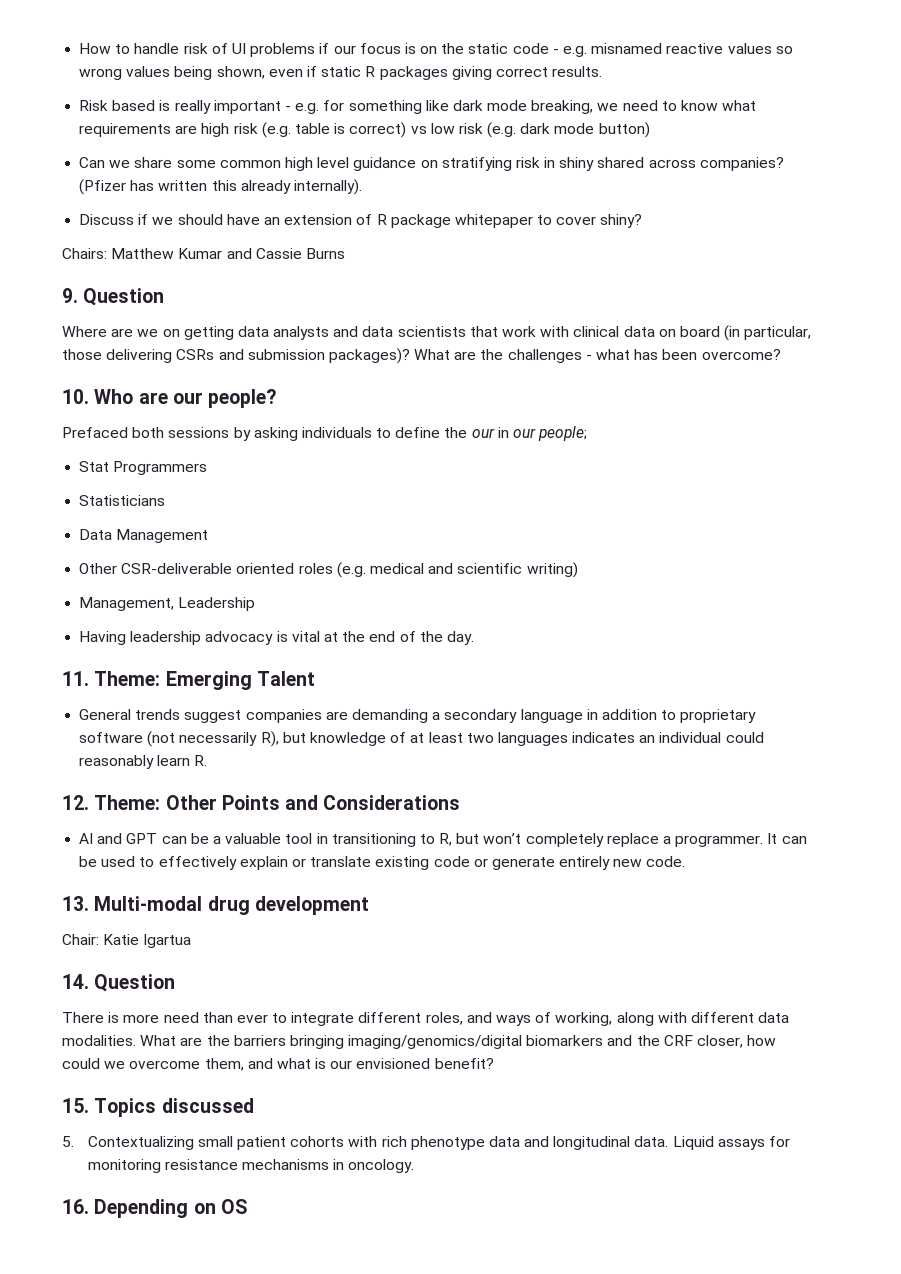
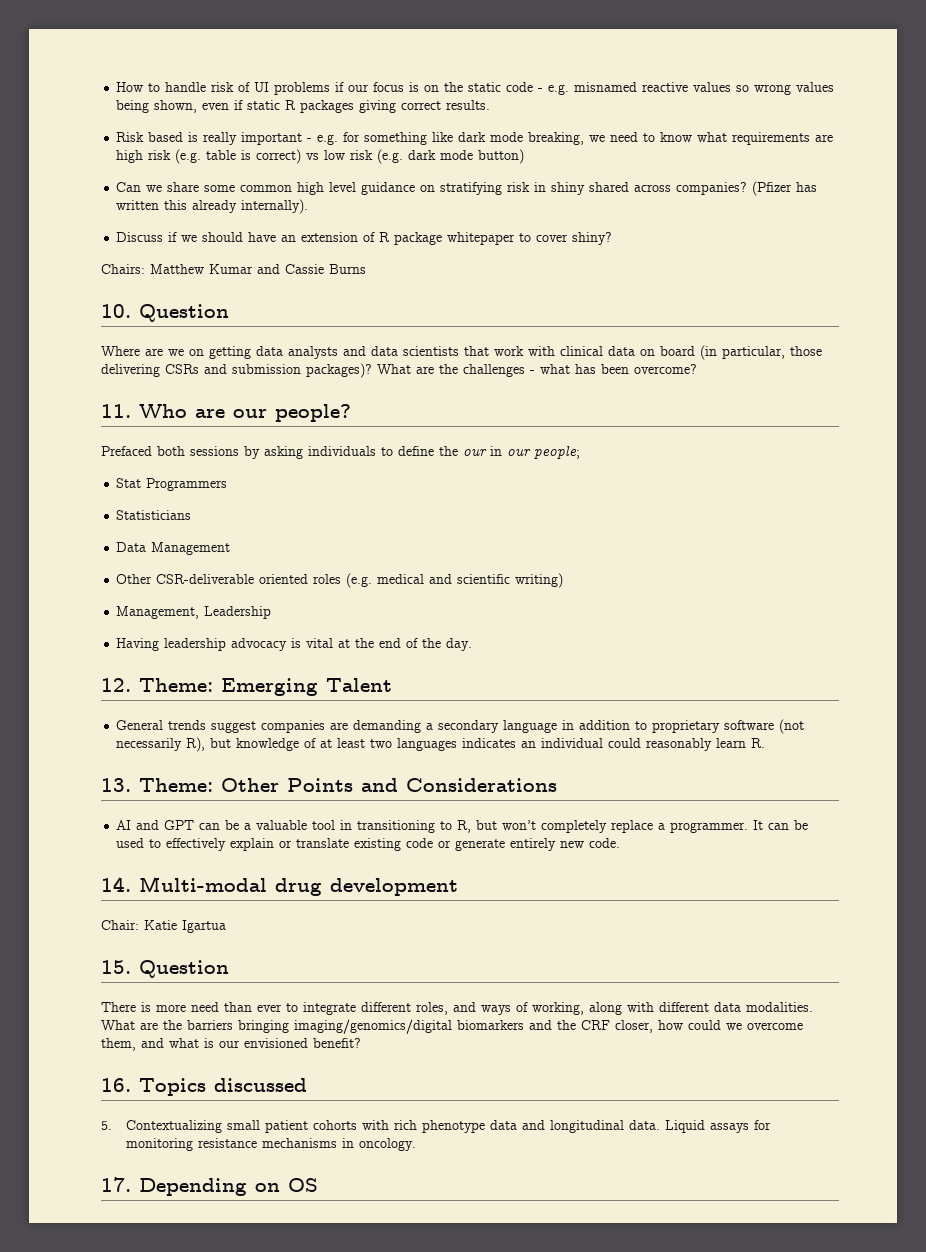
[62,288,78,303] 9. -> [101,304,131,318] 10.
[62,389,89,404] 10. -> [101,404,131,418] 11.
[62,671,89,686] 11. -> [101,678,131,692] 12.
[62,795,89,810] 12. -> [101,778,131,792] 13.
[62,896,89,911] 13. -> [101,877,131,892] 14.
[62,974,89,989] 14. -> [101,960,131,974] 15.
[62,1098,89,1113] 15. -> [101,1078,131,1092] 16.
[62,1199,89,1214] 16. -> [101,1177,131,1192] 17.

